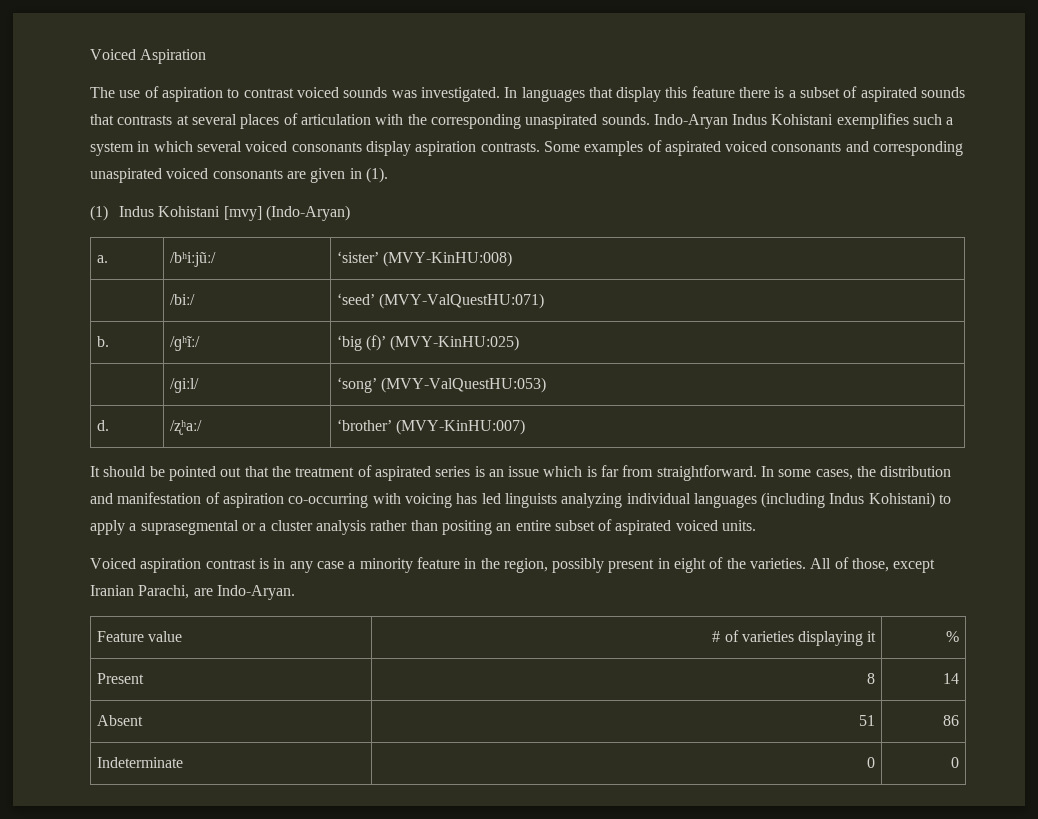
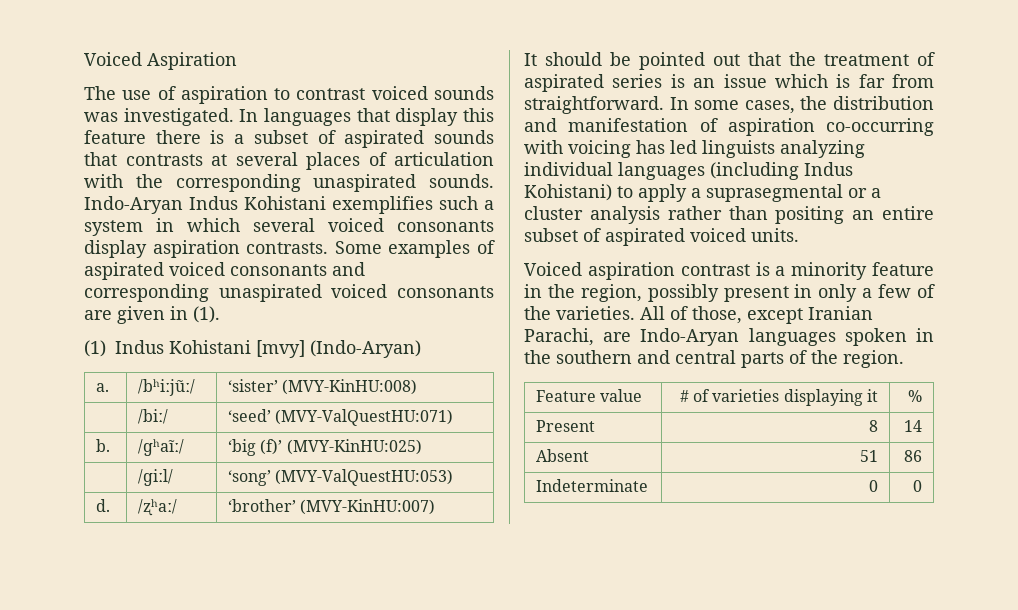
[169,336,200,351] /ɡʰĩː/ -> [137,439,184,456] /ɡʰaĩː/
[273,558,344,573] in any case -> (770, 269) none
[674,558,707,573] eight -> [818,284,912,302] only a few
[216,585,295,600] Indo-Aryan. -> [640,328,934,346] [524,350,904,368] Indo-Aryan languages spoken in the southern and central parts of the region.

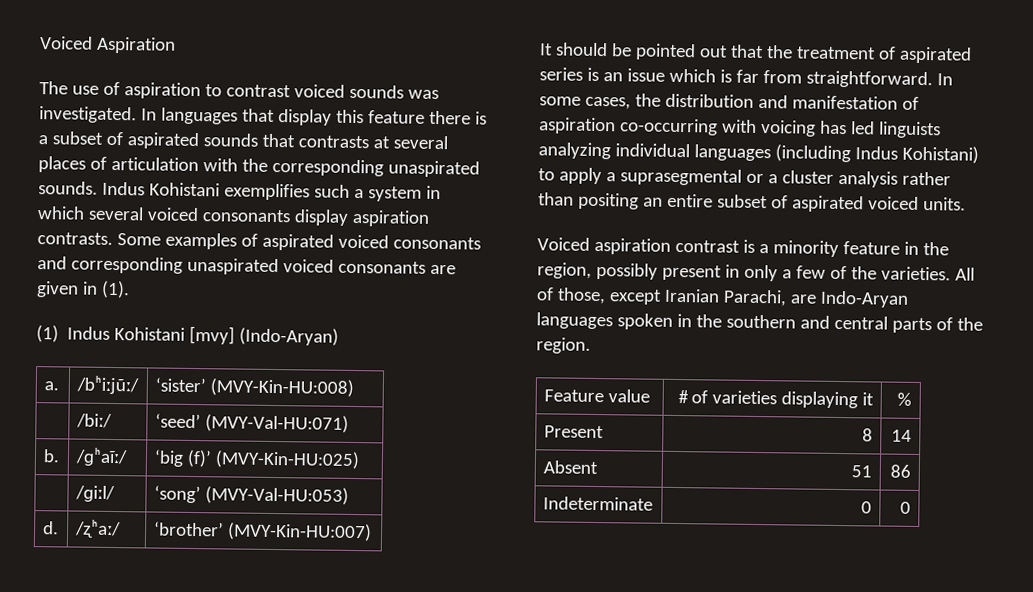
[84,196,183,214] Indo-Aryan -> (98, 188) none
[282,379,418,395] (MVY-KinHU:008) -> [209,378,354,397] (MVY-Kin-HU:008)
[275,409,454,426] (MVY-ValQuestHU:071) -> [204,414,349,433] (MVY-Val-HU:071)
[286,439,422,455] (MVY-KinHU:025) -> [214,450,360,470] (MVY-Kin-HU:025)
[275,469,454,486] (MVY-ValQuestHU:053) -> [204,486,349,505] (MVY-Val-HU:053)
[300,499,436,515] (MVY-KinHU:007) -> [226,522,372,542] (MVY-Kin-HU:007)

